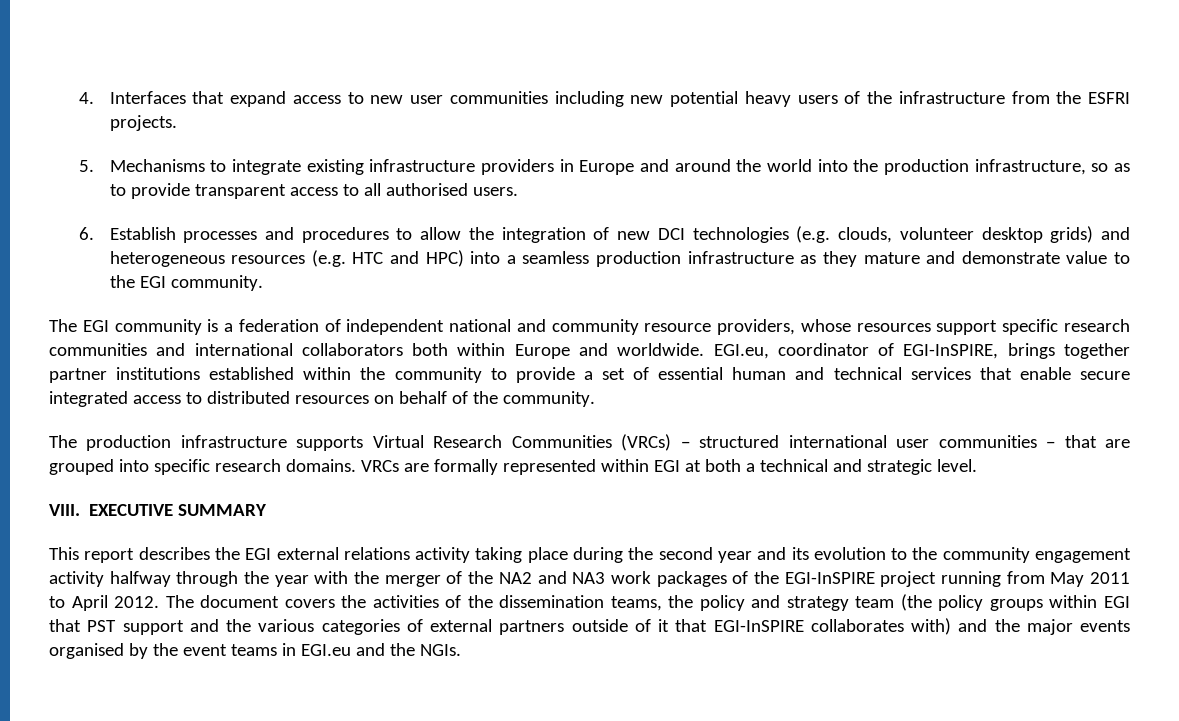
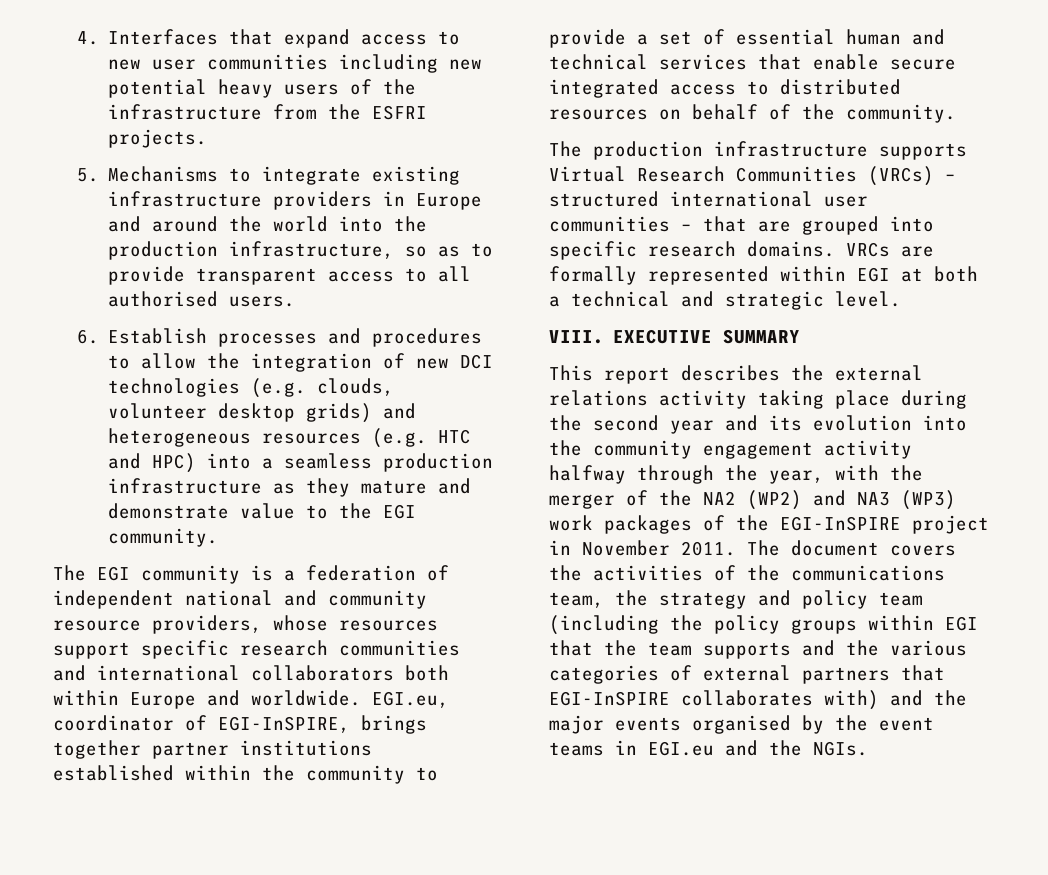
[245,548,272,560] EGI -> (824, 373) none
[891,548,908,560] to -> [923,415,967,431] into
[274,575,309,587] year -> [769,470,824,484] year,
(532, 578) none -> [747,490,802,510] (WP2)
(606, 578) none -> [901,490,956,510] (WP3)
[940,571,1130,587] [49,595,160,611] running from May 2011 to April 2012. -> [549,540,736,556] in November 2011.
[499,594,932,611] dissemination teams, the policy and strategy team (the -> [791,565,945,581] [549,590,923,609] [549,615,703,635] communications team, the strategy and policy team (including the
[87,620,184,635] PST support -> [604,640,791,659] the team supports
[571,619,669,632] outside of it -> (890, 675) none

